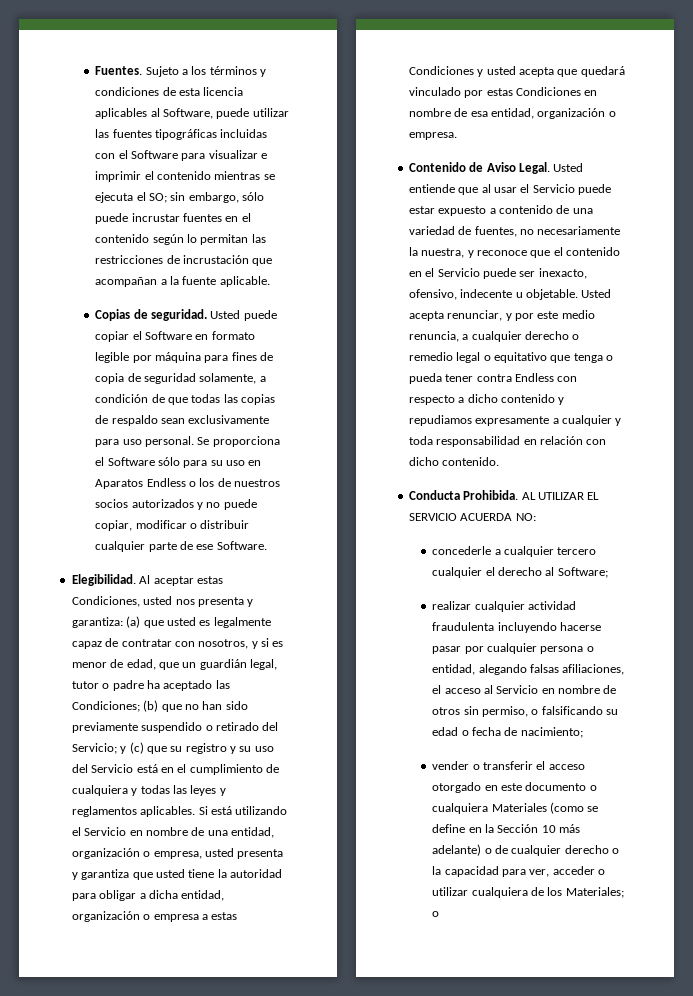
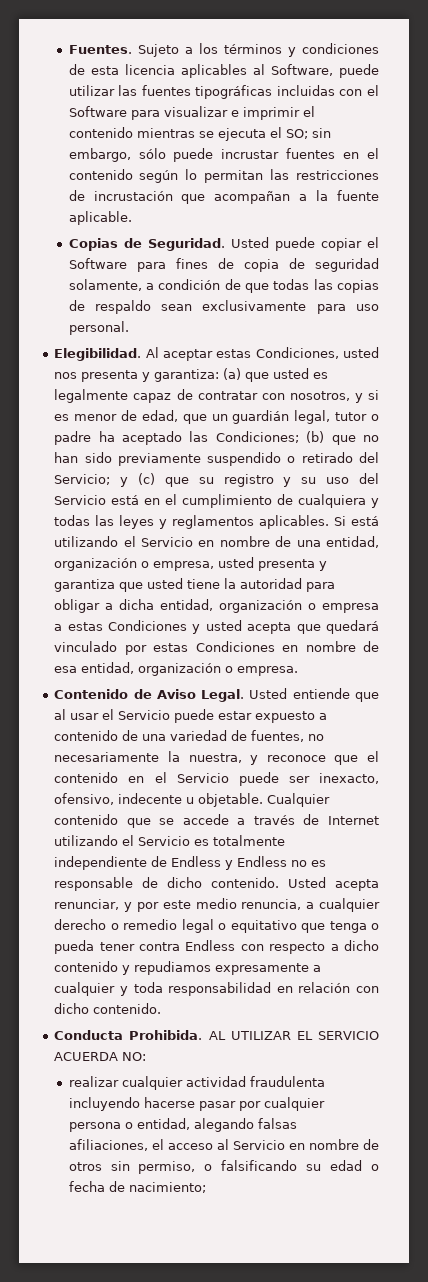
[150,309,207,321] seguridad. -> [147,238,225,251] Seguridad.
[195,331,255,340] [95,352,201,363] en formato legible por máquina -> (127, 263) none
[197,436,280,447] [95,457,262,468] [95,478,281,489] [95,499,257,510] [95,520,250,531] [95,541,267,552] Se proporciona el Software sólo para su uso en Aparatos Endless o los de nuestros socios autorizados y no puede copiar, modificar o distribuir cualquier parte de ese Software. -> (129, 328) none
(578, 294) none -> [267,793,331,807] [54,814,379,828] [54,835,286,846] [54,856,327,870] [54,877,280,891] Cualquier contenido que se accede a través de Internet utilizando el Servicio es totalmente independiente de Endless y Endless no es responsable de dicho contenido.
[432,546,597,557] [432,567,608,578] // concederle a cualquier tercero cualquier el derecho al Software; -> (147, 1056) none
[432,761,585,770] [432,782,597,793] [432,802,599,814] [432,824,581,833] [432,844,620,856] [432,866,606,877] [432,887,624,898] [432,911,440,917] // vender o transferir el acceso otorgado en este documento o cualquiera Materiales (como se define en la Sección 10 más adelante) o de cualquier derecho o la capacidad para ver, acceder o utilizar cualquiera de los Materiales; o -> (206, 1187) none

